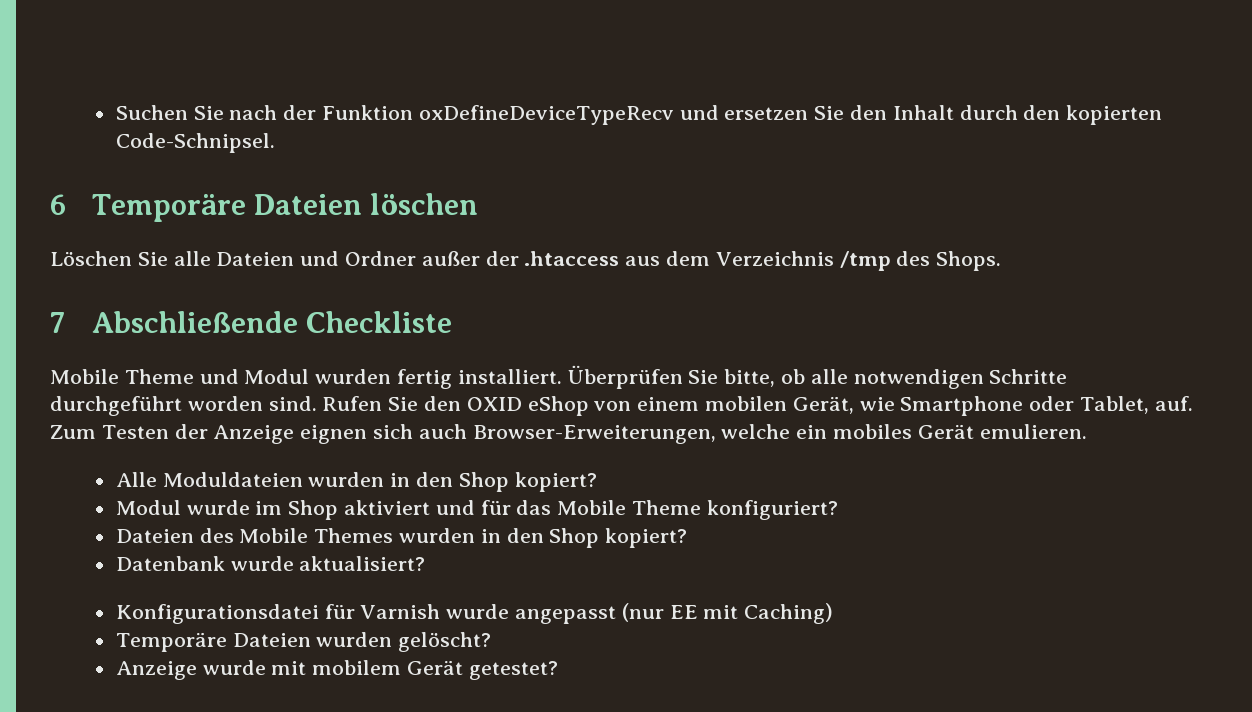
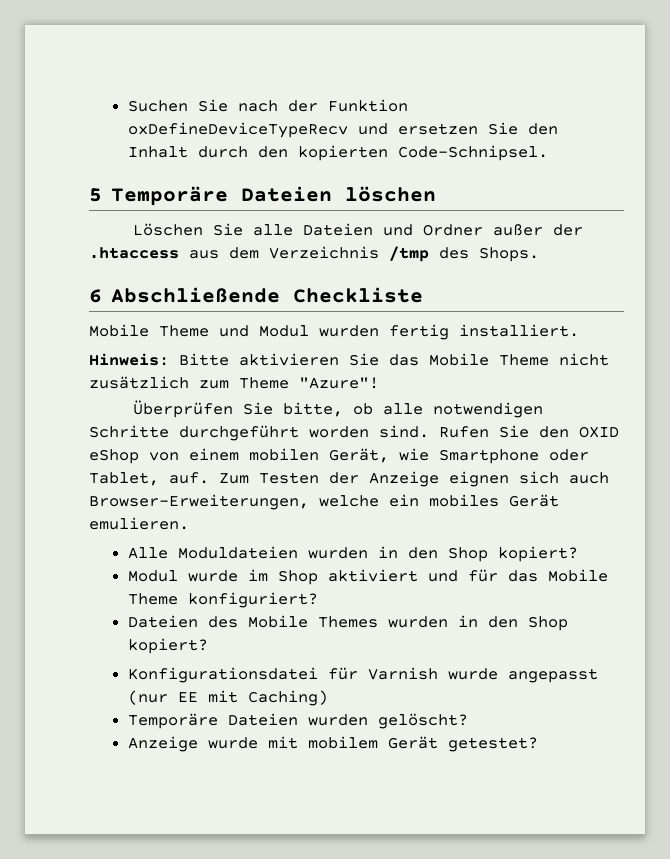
[50,194,66,215] 6 -> [89,188,102,202] 5
[50,312,65,333] 7 -> [89,289,102,303] 6
(562, 376) none -> [89,353,609,366] [89,376,379,389] // Hinweis: Bitte aktivieren Sie das Mobile Theme nicht zusätzlich zum Theme "Azure"! //
[115,556,426,571] // Datenbank wurde aktualisiert? -> (208, 646) none

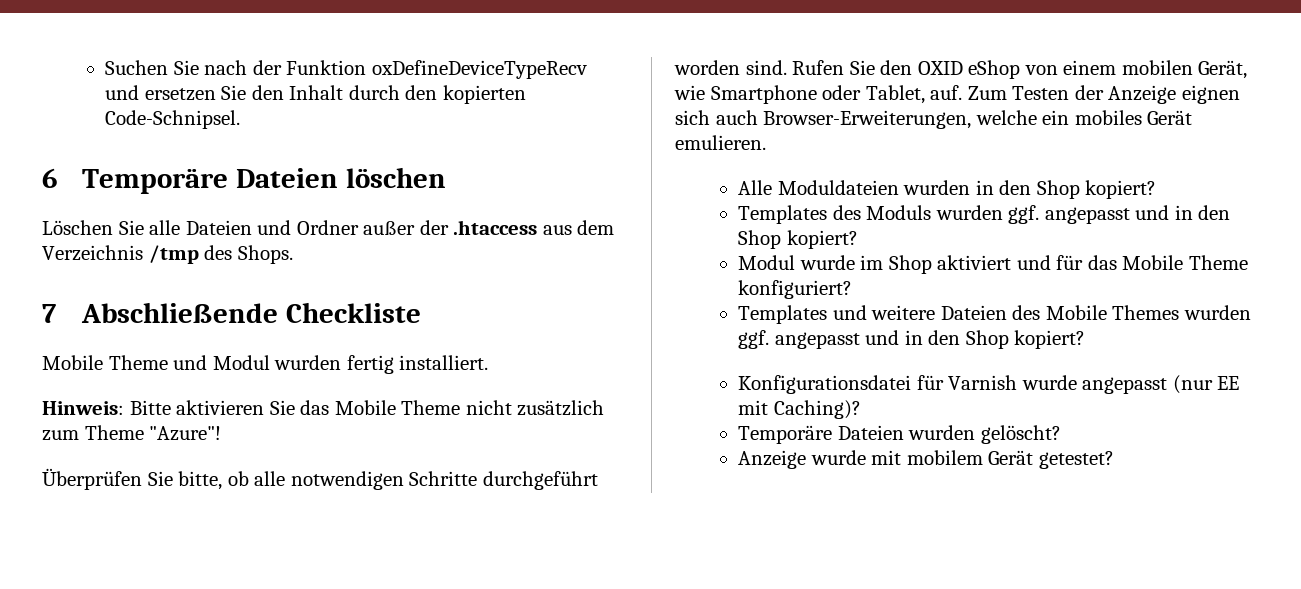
[89,188,102,202] 5 -> [42,168,58,188] 6
[89,289,102,303] 6 -> [42,304,57,323] 7
(578, 554) none -> [737,205,1231,224] [737,230,858,249] // Templates des Moduls wurden ggf. angepasst und in den Shop kopiert?
(318, 600) none -> [737,305,936,324] Templates und weitere
(448, 622) none -> [737,330,900,349] ggf. angepasst und
[247,690,328,706] Caching) -> [773,400,861,419] Caching)?

